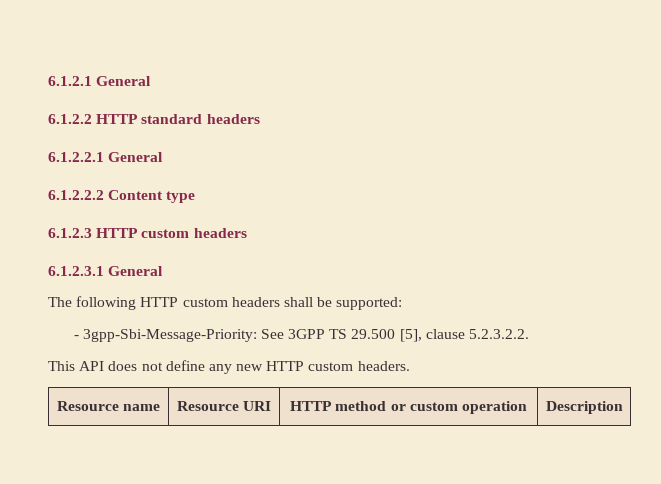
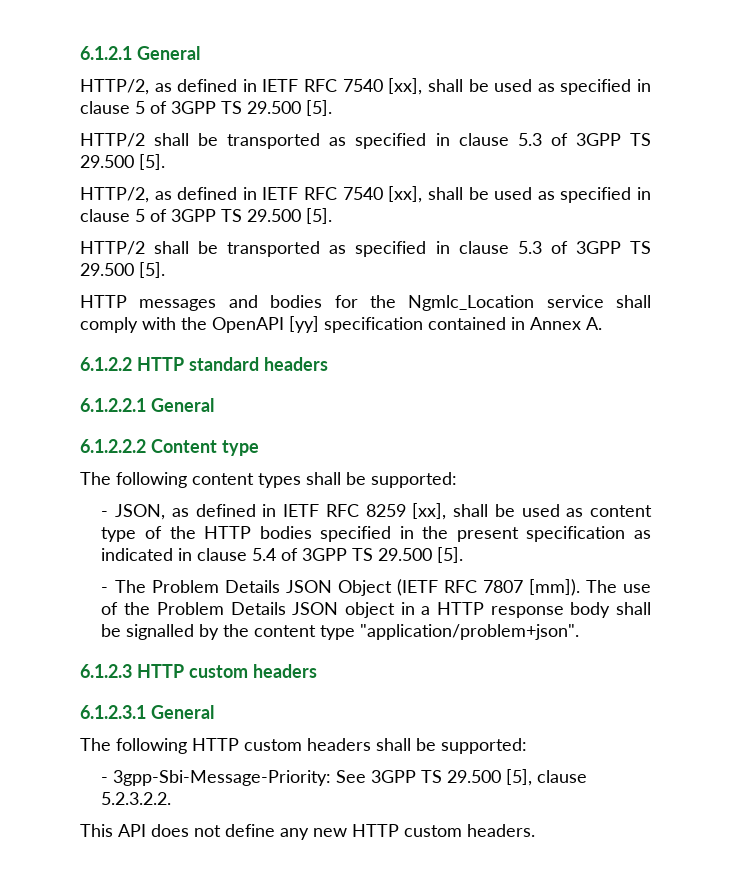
(152, 81) none -> [80,78,652,95] [80,100,332,116] [80,133,651,149] [80,154,165,170] [80,186,652,203] [80,208,332,224] [80,241,651,257] [80,262,165,278] [80,295,651,311] [80,316,602,333] // HTTP/2, as defined in IETF RFC 7540 [xx], shall be used as specified in clause 5 of 3GPP TS 29.500 [5]. // HTTP/2 shall be transported as specified in clause 5.3 of 3GPP TS 29.500 [5]. // HTTP/2, as defined in IETF RFC 7540 [xx], shall be used as specified in clause 5 of 3GPP TS 29.500 [5]. // HTTP/2 shall be transported as specified in clause 5.3 of 3GPP TS 29.500 [5]. // HTTP messages and bodies for the Ngmlc_Location service shall comply with the OpenAPI [yy] specification contained in Annex A.
(196, 197) none -> [80,472,457,488] [101,503,652,520] [101,526,651,542] [101,547,464,563] [101,579,651,596] [101,602,651,618] [101,624,580,640] // The following content types shall be supported: // - JSON, as defined in IETF RFC 8259 [xx], shall be used as content type of the HTTP bodies specified in the present specification as indicated in clause 5.4 of 3GPP TS 29.500 [5]. // - The Problem Details JSON Object (IETF RFC 7807 [mm]). The use of the Problem Details JSON object in a HTTP response body shall be signalled by the content type "application/problem+json".
[56,401,161,411] [176,401,272,411] [290,401,527,414] [545,401,623,414] // Resource name | Resource URI | HTTP method or custom operation | Description -> (535, 830) none

